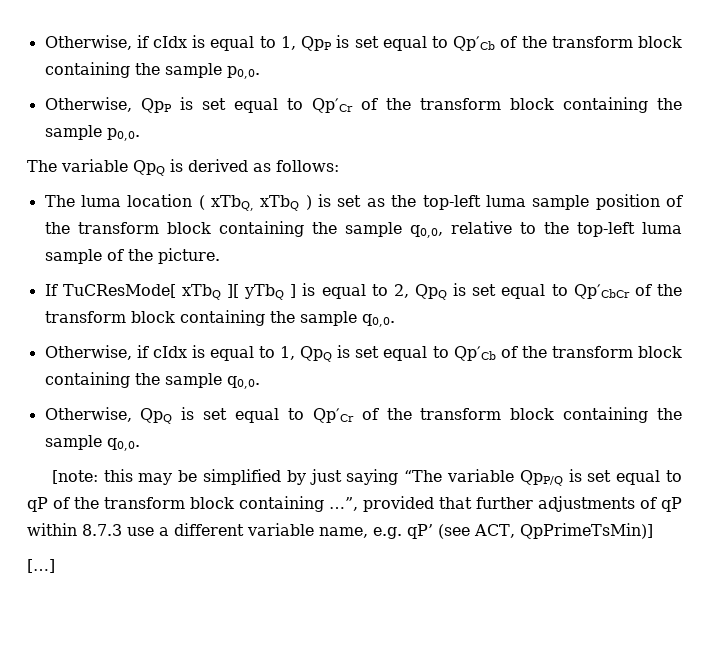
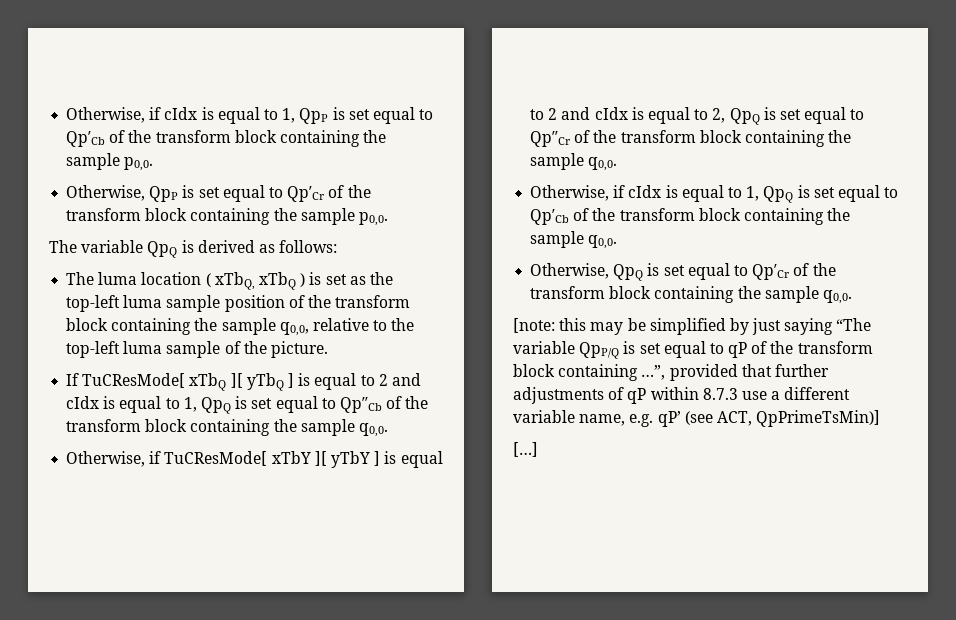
(388, 290) none -> [378,373,421,386] [66,396,429,414] [66,419,388,437] [66,451,443,468] [530,107,709,124] 2 and cIdx is equal to 1, QpQ is set equal to Qp′′Cb of the transform block containing the sample q0,0. // Otherwise, if TuCResMode[ xTbY ][ yTbY ] is equal to 2 and cIdx is equal to
[573,284,630,299] Qp′CbCr -> [530,131,572,147] Qp′′Cr

